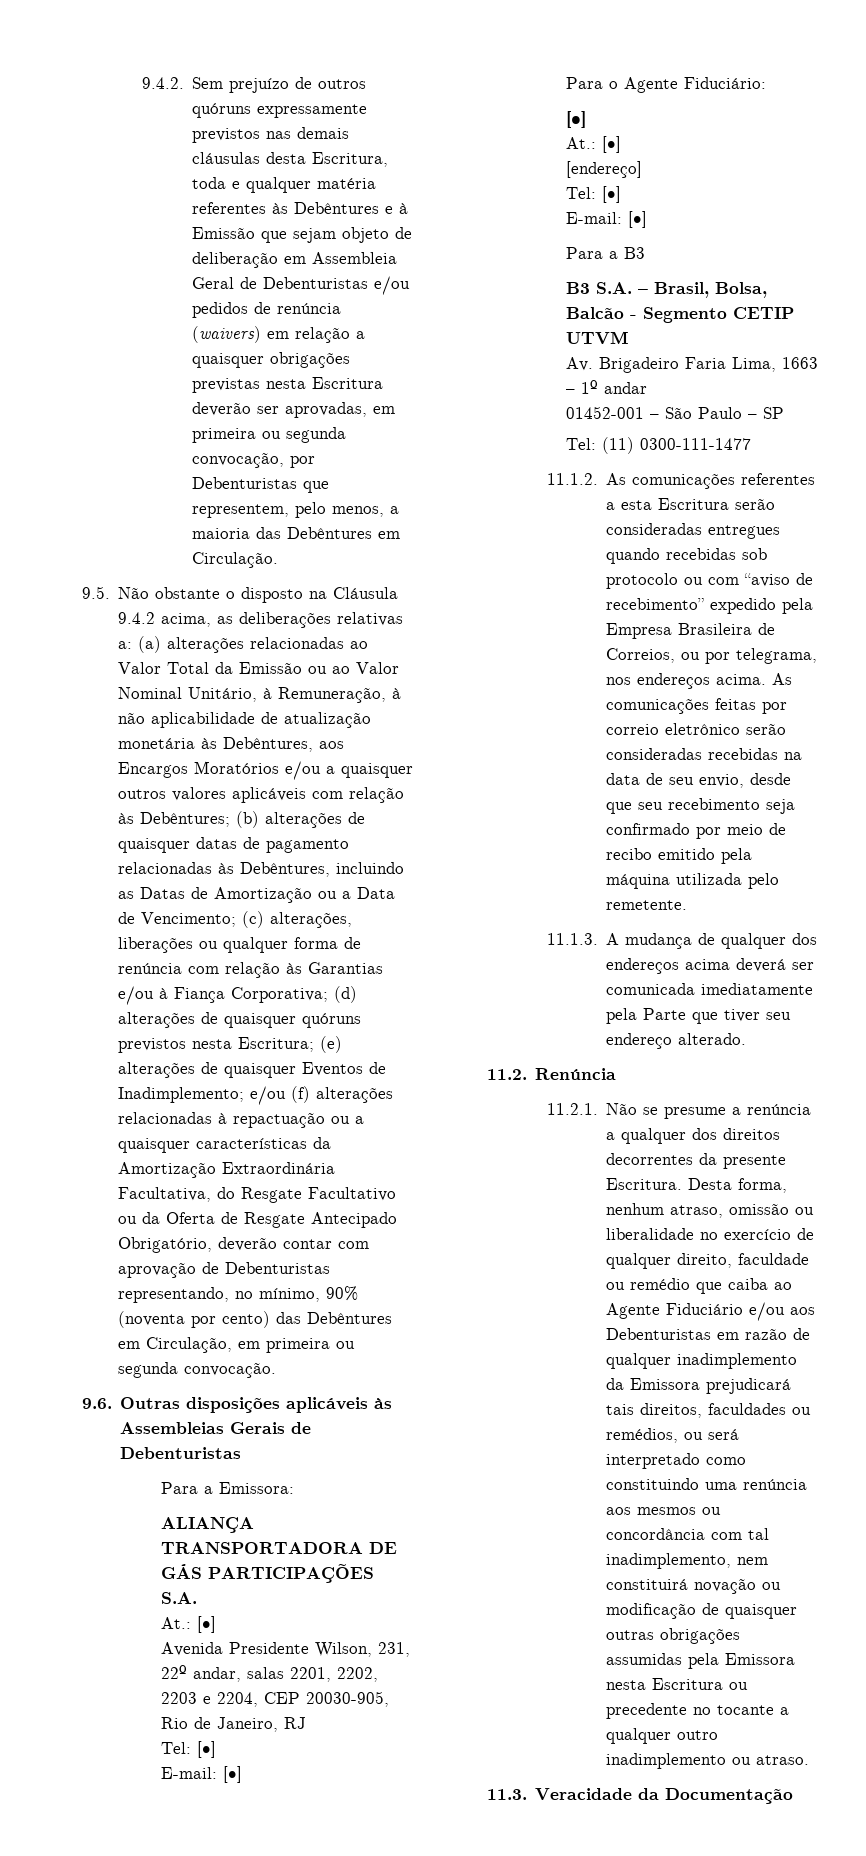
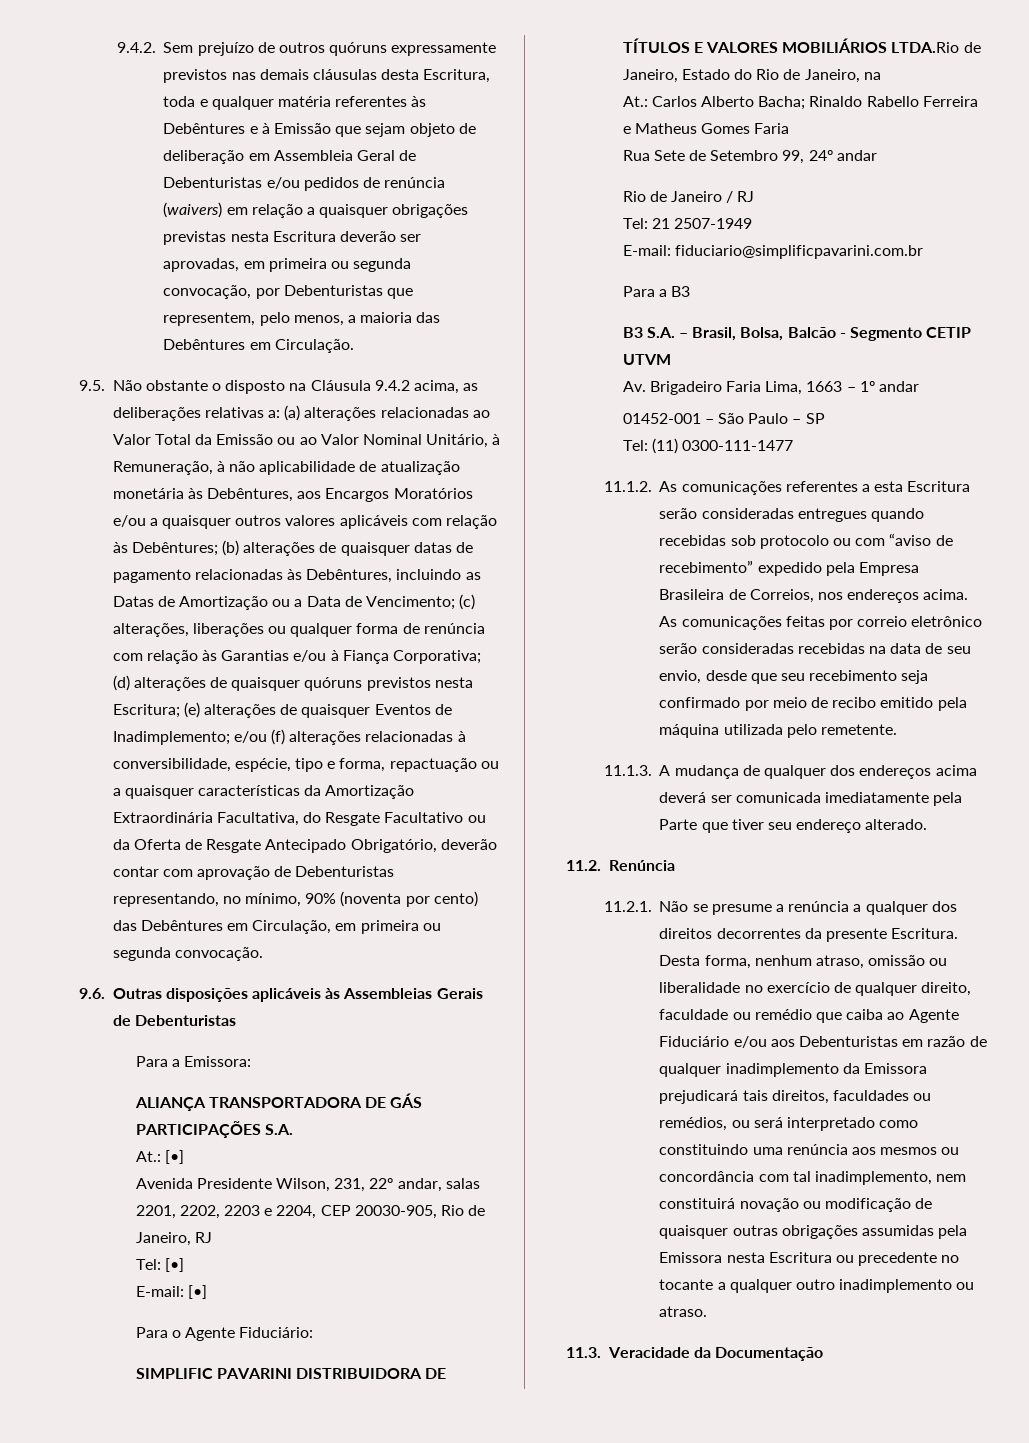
(228, 1118) none -> [112,758,386,772] conversibilidade, espécie, tipo e forma,
[566,111,587,128] [566,136,622,153] [566,161,643,178] [566,186,622,203] [566,211,648,228] [•] // At.: [•] // [endereço] // Tel: [•] // E-mail: [•] -> [135,1368,447,1379] [622,38,981,53] [622,69,881,83] [622,96,978,110] [622,123,790,134] [622,150,877,164] [622,191,755,203] [622,218,753,229] [622,245,923,259] SIMPLIFIC PAVARINI DISTRIBUIDORA DE TÍTULOS E VALORES MOBILIÁRIOS LTDA.Rio de Janeiro, Estado do Rio de Janeiro, na // At.: Carlos Alberto Bacha; Rinaldo Rabello Ferreira e Matheus Gomes Faria // Rua Sete de Setembro 99, 24º andar // Rio de Janeiro / RJ // Tel: 21 2507-1949 // E-mail: fiduciario@simplificpavarini.com.br
[681,648,818,664] ou por telegrama, -> (814, 596) none

